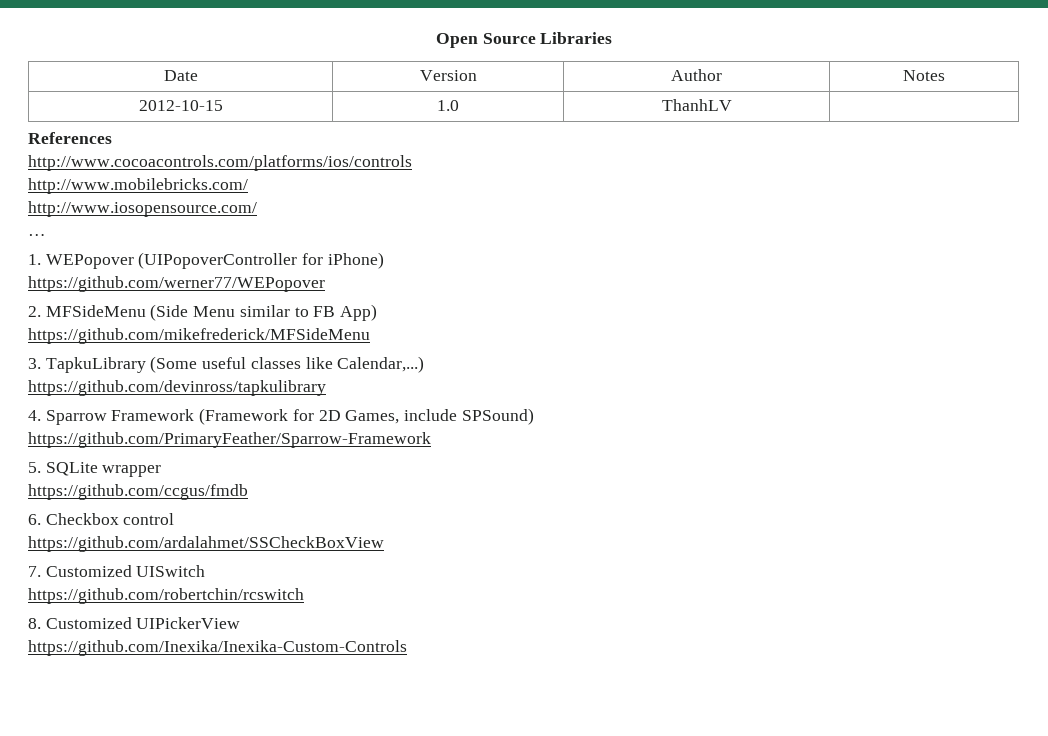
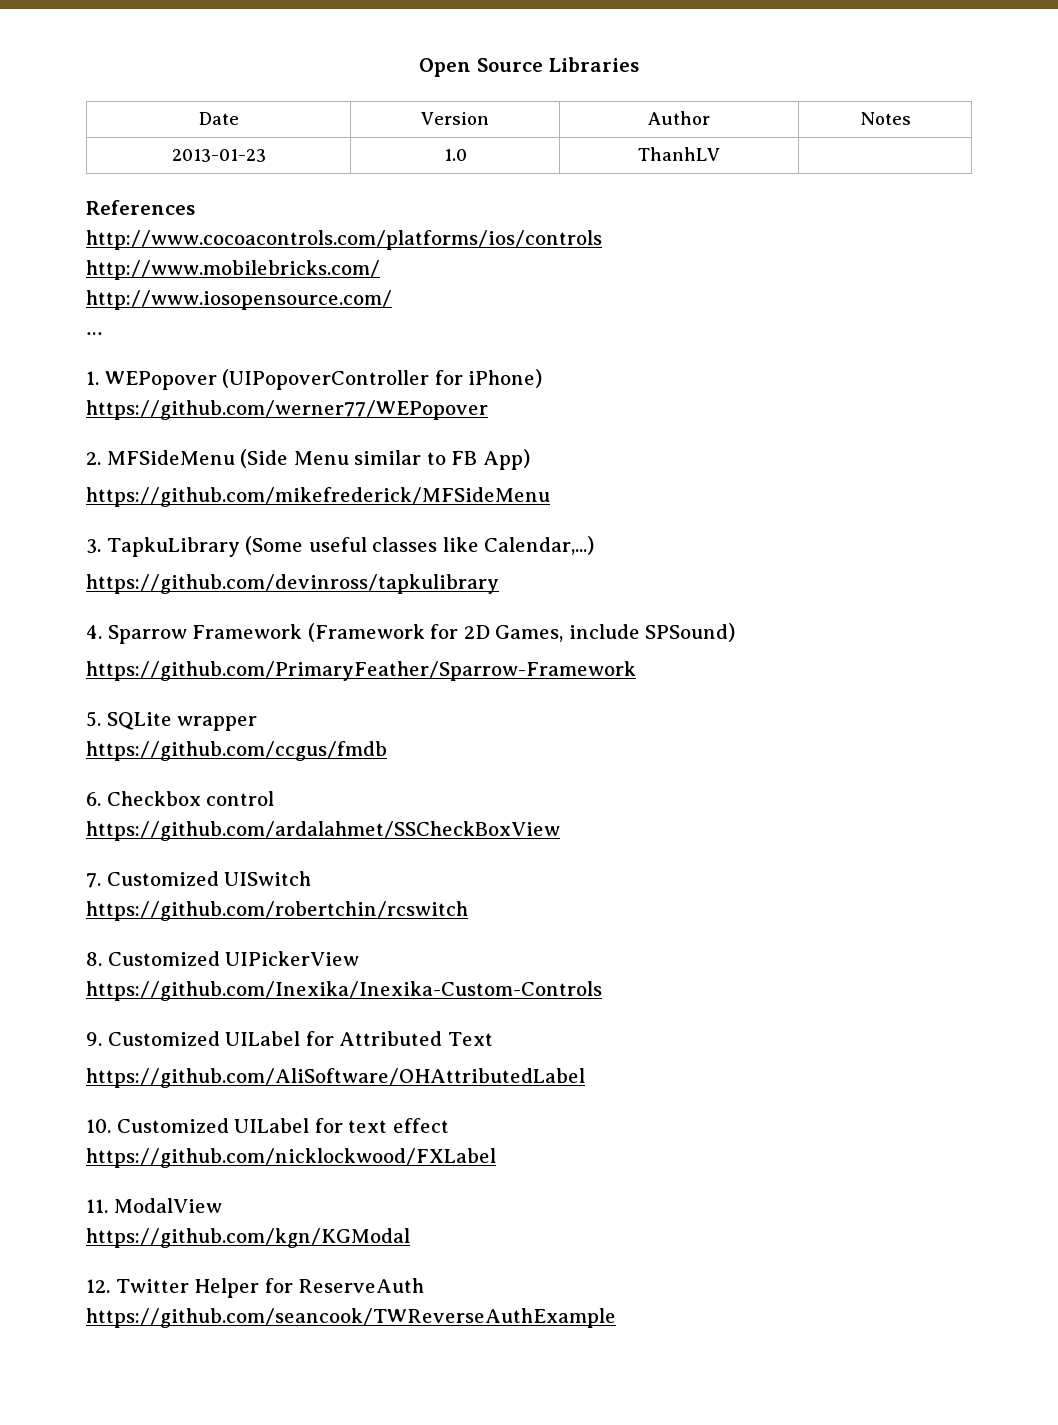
[138,100,223,111] 2012-10-15 -> [171,149,266,162] 2013-01-23
(407, 648) none -> [86,1031,493,1046] [86,1068,585,1088] [86,1118,449,1133] [86,1148,496,1168] [86,1198,222,1213] [86,1228,410,1248] [86,1278,425,1298] [86,1308,616,1328] // 9. Customized UILabel for Attributed Text // https://github.com/AliSoftware/OHAttributedLabel // 10. Customized UILabel for text effect // https://github.com/nicklockwood/FXLabel // 11. ModalView // https://github.com/kgn/KGModal // 12. Twitter Helper for ReserveAuth // https://github.com/seancook/TWReverseAuthExample

